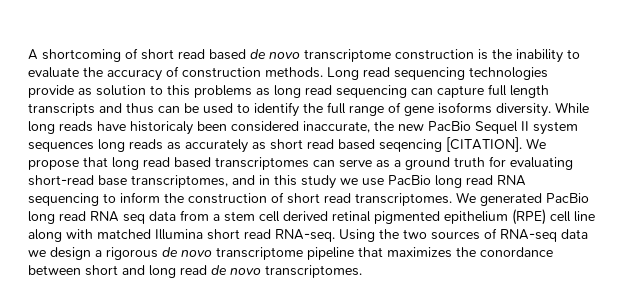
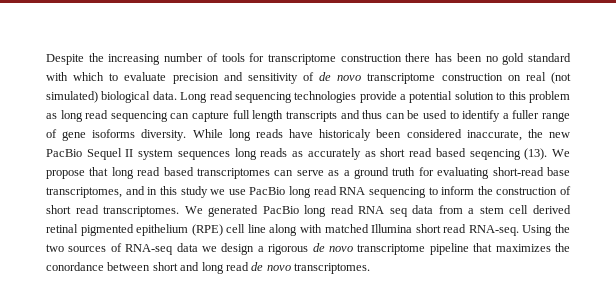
[28,48,580,63] [28,66,323,81] A shortcoming of short read based de novo transcriptome construction is the inability to evaluate the accuracy of construction methods. -> [46,53,571,65] [46,72,572,84] [46,91,177,103] Despite the increasing number of tools for transcriptome construction there has been no gold standard with which to evaluate precision and sensitivity of de novo transcriptome construction on real (not simulated) biological data.
[78,88,92,96] as -> [400,91,453,103] a potential
[194,85,252,98] problems -> [528,91,570,103] problem
[303,102,346,114] the full -> [502,110,540,119] a fuller
[446,137,522,152] [CITATION]. -> [524,148,548,160] (13).

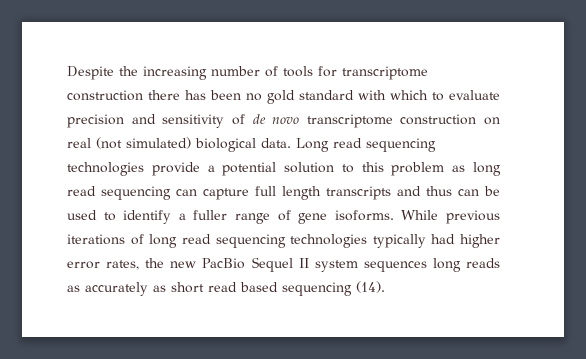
[92,129,522,141] isoforms diversity. While long reads have historicaly been considered inaccurate, -> [334,210,500,224] [67,234,500,248] [67,260,140,270] isoforms. While previous iterations of long read sequencing technologies typically had higher error rates,
[469,148,571,160] [46,167,570,179] [46,186,571,198] [46,205,572,217] [46,224,570,236] [46,243,570,255] [46,262,370,274] seqencing (13). We propose that long read based transcriptomes can serve as a ground truth for evaluating short-read base transcriptomes, and in this study we use PacBio long read RNA sequencing to inform the construction of short read transcriptomes. We generated PacBio long read RNA seq data from a stem cell derived retinal pigmented epithelium (RPE) cell line along with matched Illumina short read RNA-seq. Using the two sources of RNA-seq data we design a rigorous de novo transcriptome pipeline that maximizes the conordance between short and long read de novo transcriptomes. -> [282,281,385,296] sequencing (14).

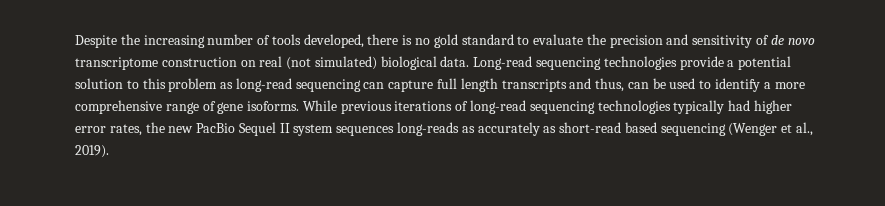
[318,66,428,80] [67,90,241,101] for transcriptome construction there has been -> [303,34,413,48] developed, there is
[358,90,428,100] with which -> (514, 39) none
(500, 95) none -> [586,34,606,45] the
[296,138,362,152] Long read -> [473,56,533,70] Long-read
[472,162,501,176] [67,186,96,196] long read -> [235,78,292,92] long-read
[426,186,452,196] thus -> [595,78,625,92] thus,
[193,210,228,220] fuller -> [774,82,805,89] [75,100,162,114] more comprehensive
[149,234,211,248] long read -> [470,100,527,114] long-read
[432,258,500,272] long reads -> [397,122,460,136] long-reads
[171,281,385,296] short read based sequencing (14). -> [559,122,814,136] [75,145,109,158] short-read based sequencing (Wenger et al., 2019).

